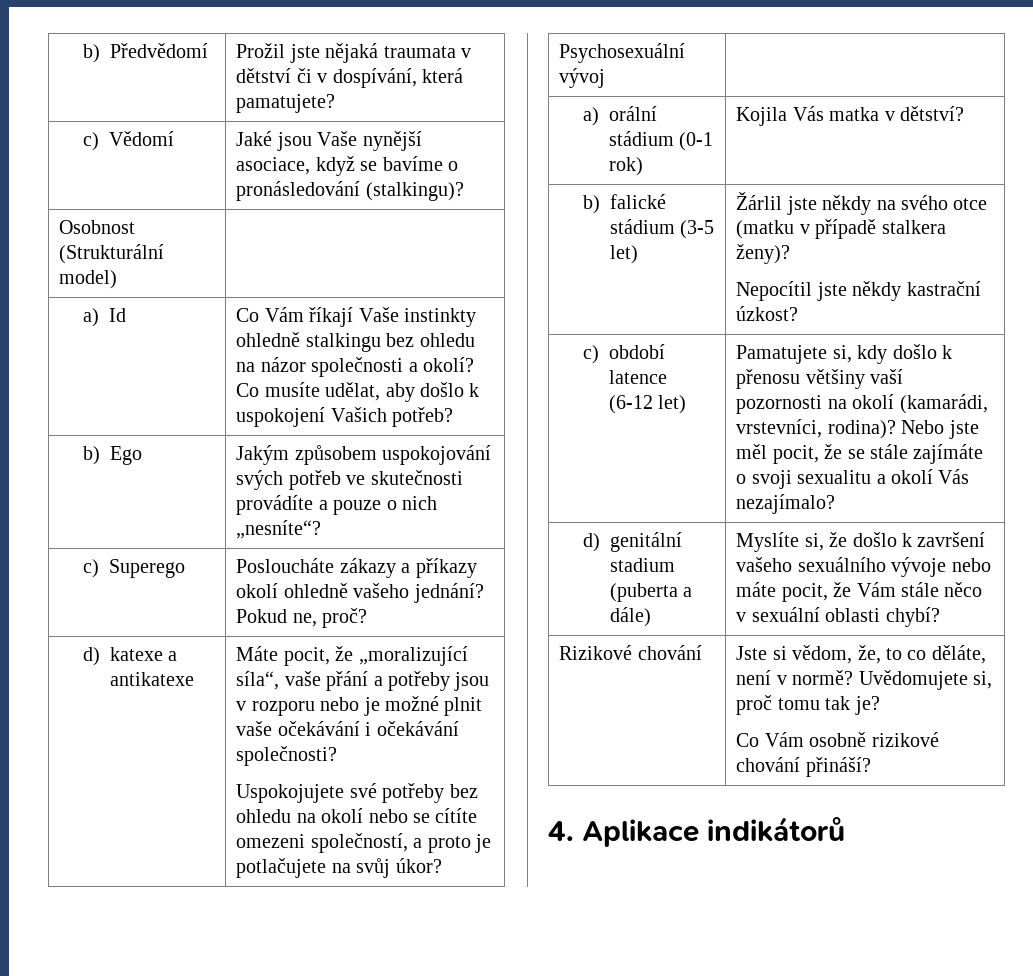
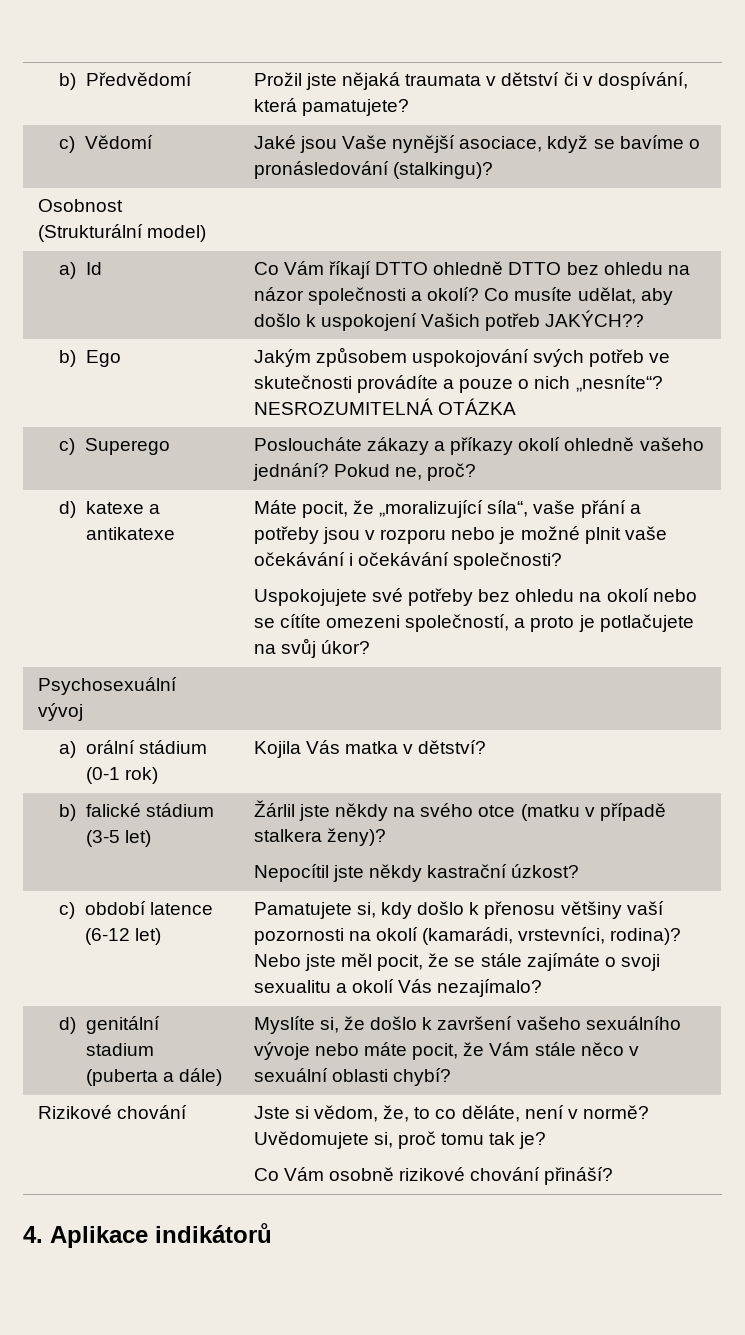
[358,307,477,327] [236,332,381,352] Vaše instinkty ohledně stalkingu -> [375,261,562,275] DTTO ohledně DTTO
[392,407,454,427] potřeb? -> [485,310,645,331] potřeb JAKÝCH??
(322, 529) none -> [253,398,516,415] NESROZUMITELNÁ OTÁZKA

